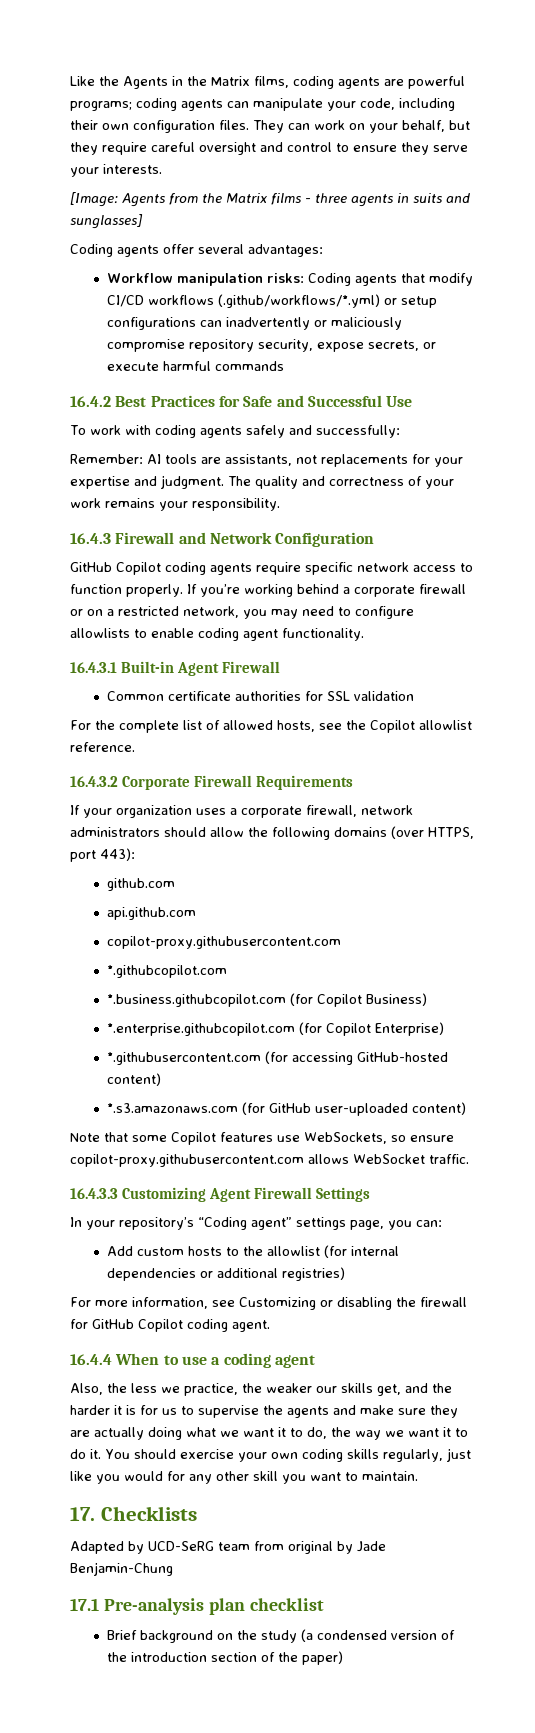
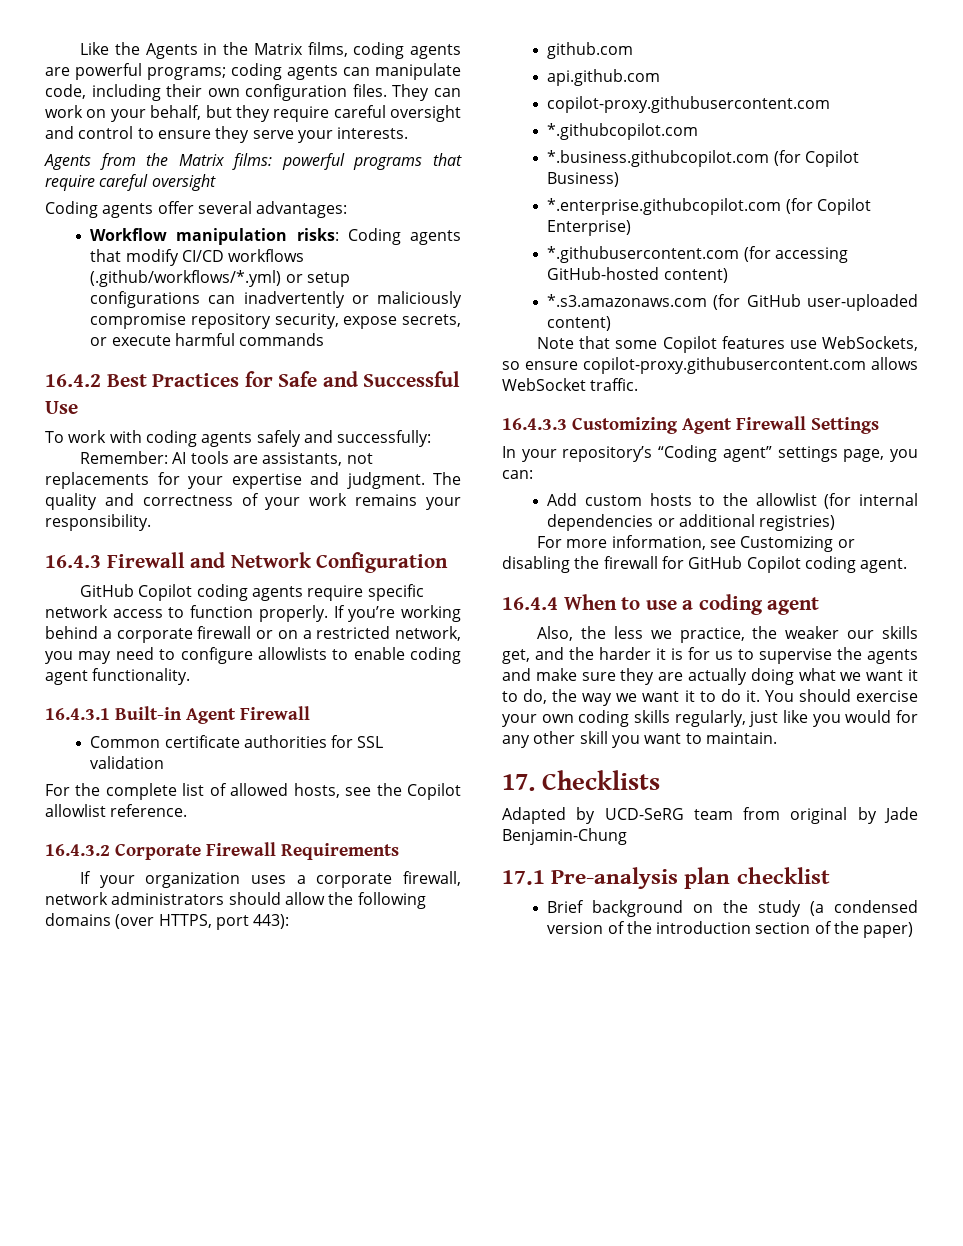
[327,101,356,111] your -> (461, 71) none
[70,192,118,207] [Image: -> (409, 133) none
[271,193,470,207] [70,214,143,229] films - three agents in suits and sunglasses] -> [232,153,462,170] [45,174,216,191] films: powerful programs that require careful oversight

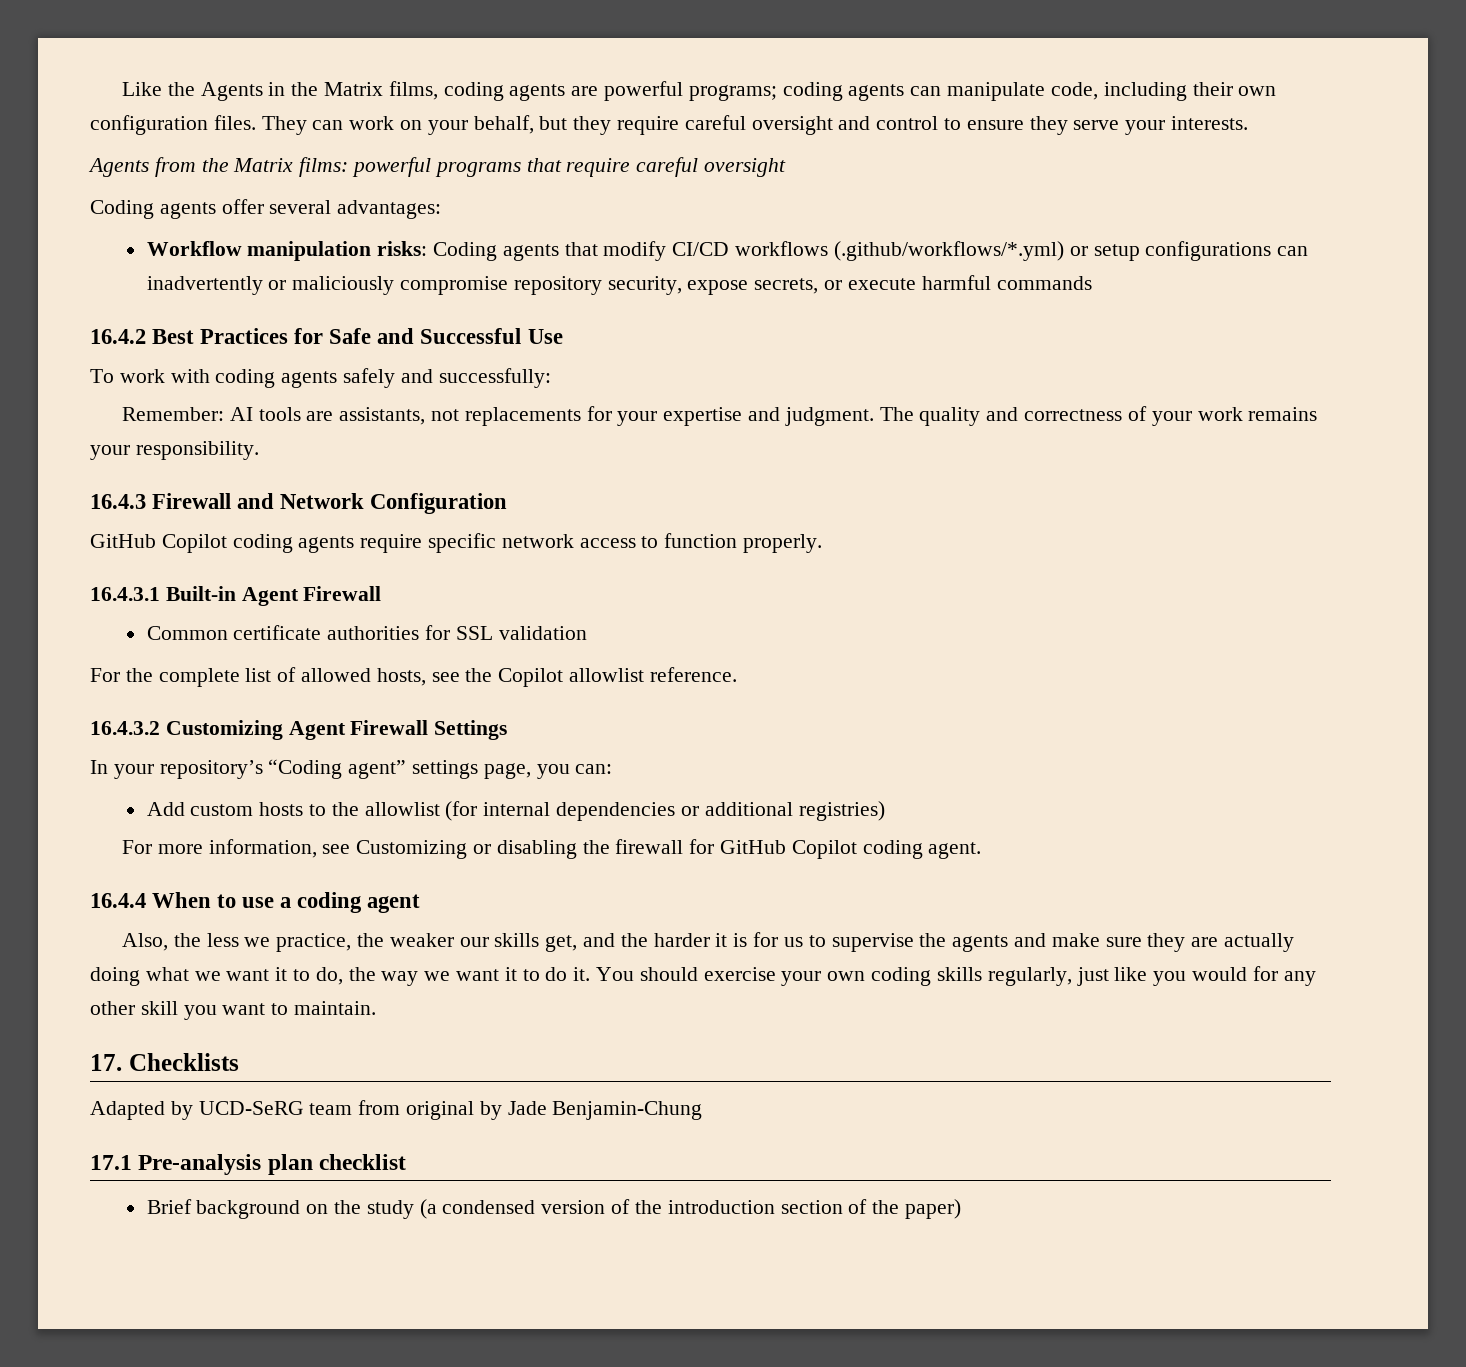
[333,605,462,622] [45,626,461,643] [45,647,461,664] [45,668,191,685] If you’re working behind a corporate firewall or on a restricted network, you may need to configure allowlists to enable coding agent functionality. -> (823, 543) none
[115,842,399,860] [80,871,462,888] [45,892,426,909] [45,913,290,930] [547,42,634,59] [547,69,661,86] [547,96,831,113] [547,123,699,140] [547,150,859,167] [547,172,620,187] [547,198,871,215] [547,220,632,236] [547,246,848,263] [547,267,728,283] [547,294,918,311] [547,316,612,331] [537,336,918,353] [502,357,918,374] [502,378,639,391] [502,418,567,430] Corporate Firewall Requirements // If your organization uses a corporate firewall, network administrators should allow the following domains (over HTTPS, port 443): // github.com // api.github.com // copilot-proxy.githubusercontent.com // *.githubcopilot.com // *.business.githubcopilot.com (for Copilot Business) // *.enterprise.githubcopilot.com (for Copilot Enterprise) // *.githubusercontent.com (for accessing GitHub-hosted content) // *.s3.amazonaws.com (for GitHub user-uploaded content) // Note that some Copilot features use WebSockets, so ensure copilot-proxy.githubusercontent.com allows WebSocket traffic. // 16.4.3.3 -> (160, 728) none

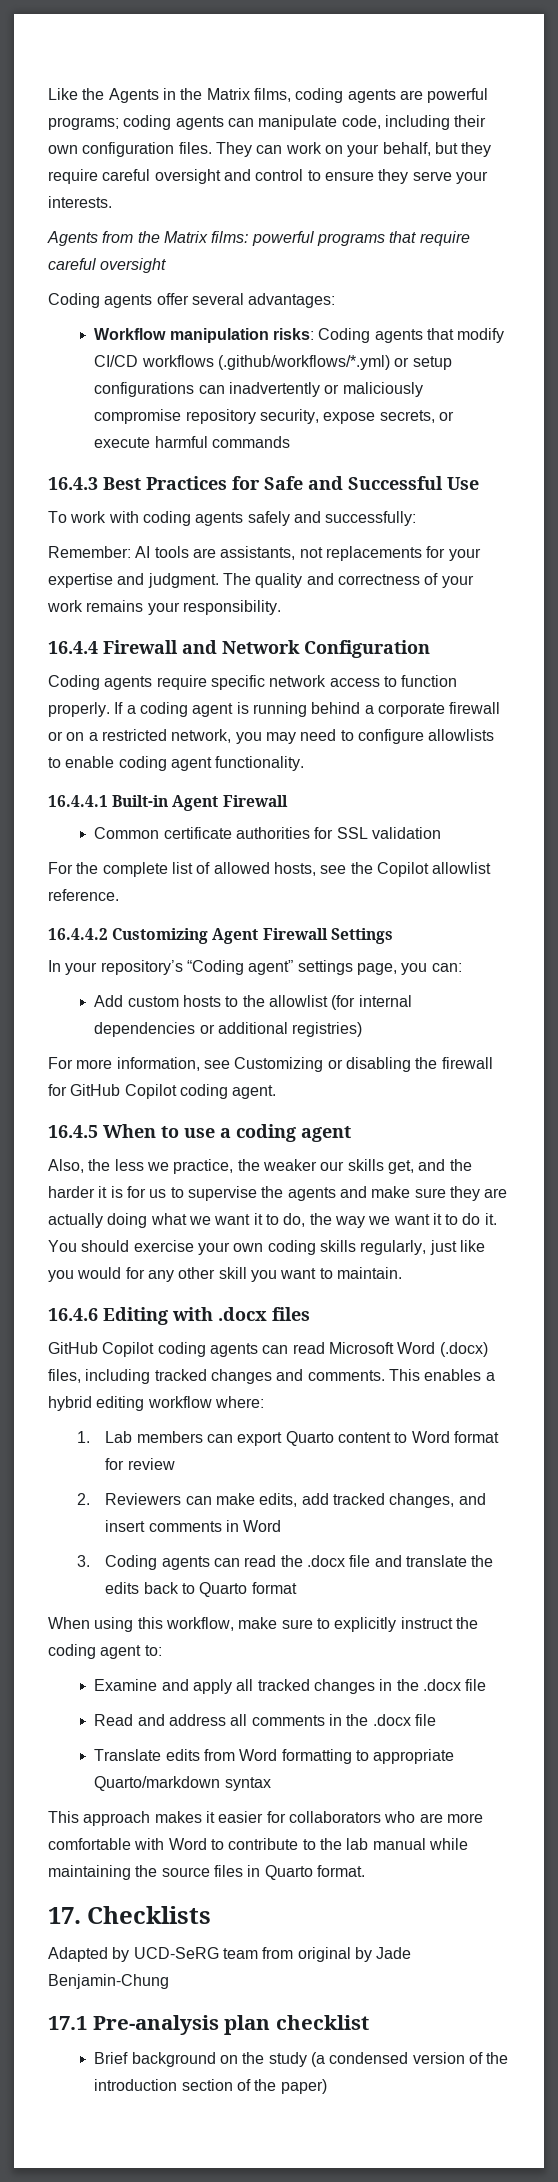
[90,329,146,344] 16.4.2 -> [48,477,98,490] 16.4.3
[90,494,146,509] 16.4.3 -> [48,641,98,654] 16.4.4
[90,534,293,553] GitHub Copilot coding -> [48,675,100,690] Coding
[90,587,160,601] // 16.4.3.1 -> [114,702,501,717] [48,729,495,744] [48,756,305,771] [48,795,108,807] If a coding agent is running behind a corporate firewall or on a restricted network, you may need to configure allowlists to enable coding agent functionality. // 16.4.4.1
[90,721,160,735] 16.4.3.2 -> [48,928,108,940] 16.4.4.2
[90,893,146,908] 16.4.4 -> [48,1125,98,1138] 16.4.5
(377, 1008) none -> [48,1307,310,1325] [48,1342,488,1357] [48,1369,495,1384] [48,1396,264,1411] [76,1431,499,1446] [105,1458,175,1470] [76,1493,486,1508] [105,1520,282,1532] [76,1555,494,1570] [105,1582,297,1597] [48,1617,478,1632] [48,1644,162,1659] [94,1679,487,1694] [94,1714,436,1726] [94,1749,455,1764] [94,1776,271,1791] [48,1811,483,1826] [48,1838,468,1850] [48,1865,365,1880] // 16.4.6 Editing with .docx files // GitHub Copilot coding agents can read Microsoft Word (.docx) files, including tracked changes and comments. This enables a hybrid editing workflow where: // 1. Lab members can export Quarto content to Word format for review // 2. Reviewers can make edits, add tracked changes, and insert comments in Word // 3. Coding agents can read the .docx file and translate the edits back to Quarto format // When using this workflow, make sure to explicitly instruct the coding agent to: // Examine and apply all tracked changes in the .docx file // Read and address all comments in the .docx file // Translate edits from Word formatting to appropriate Quarto/markdown syntax // This approach makes it easier for collaborators who are more comfortable with Word to contribute to the lab manual while maintaining the source files in Quarto format.

